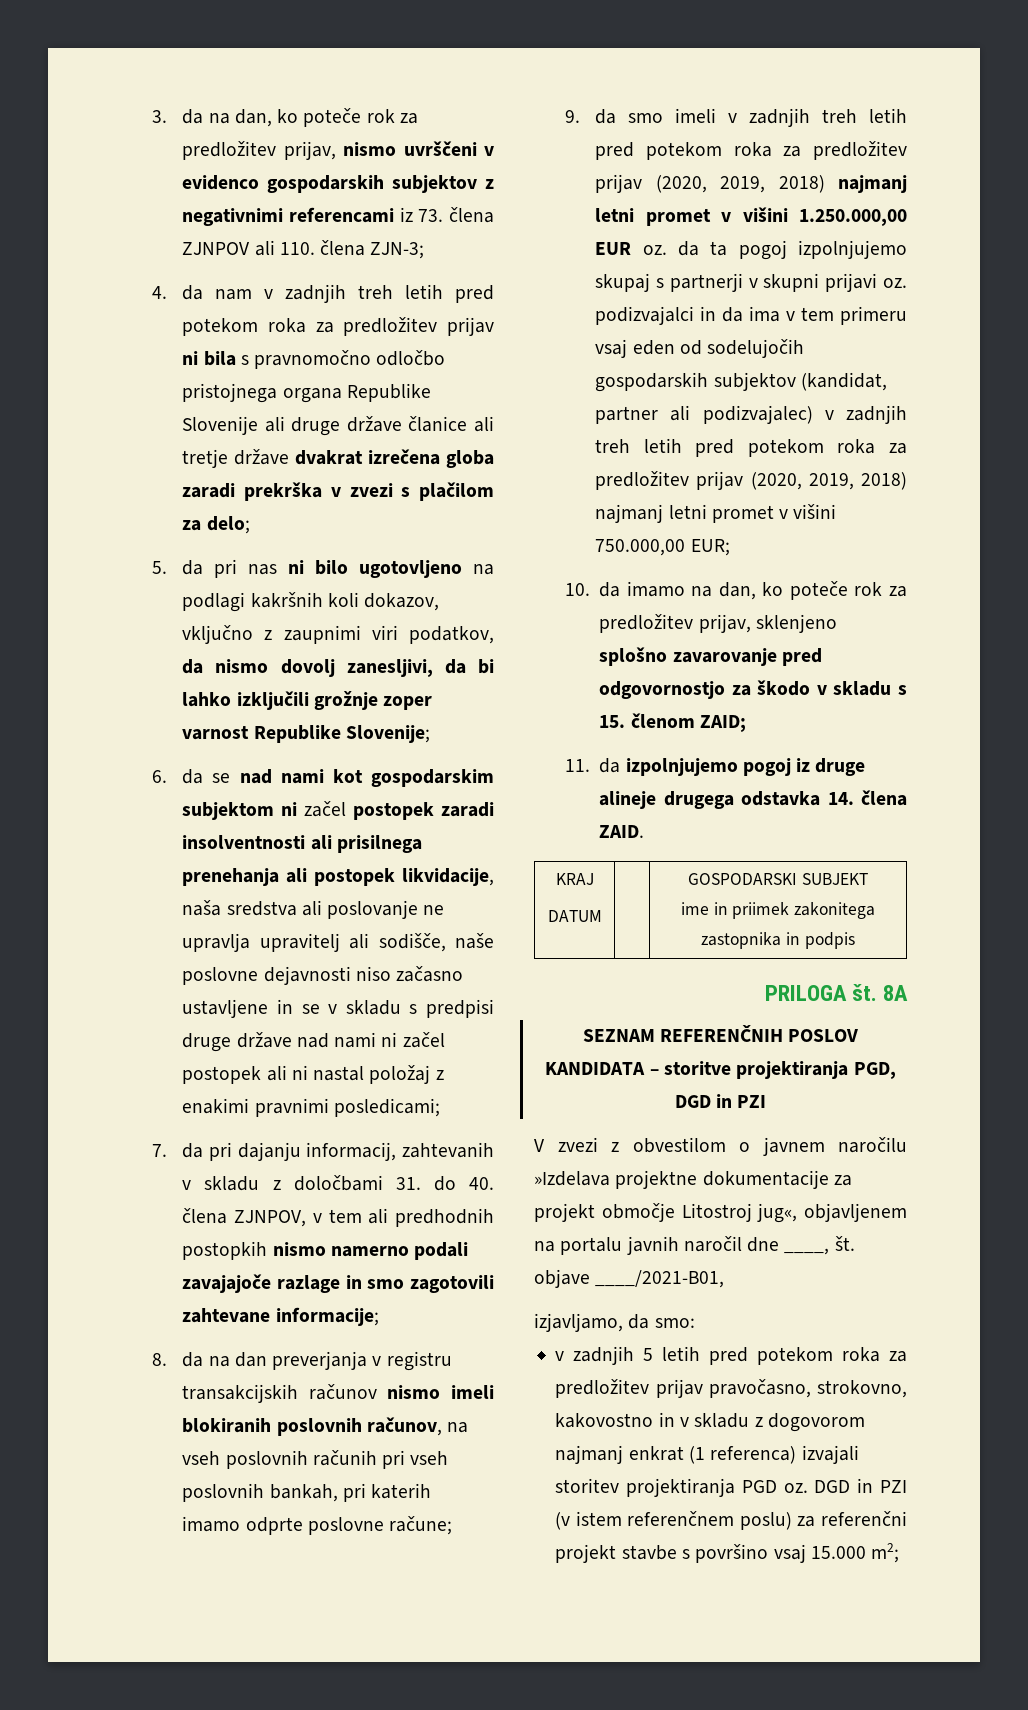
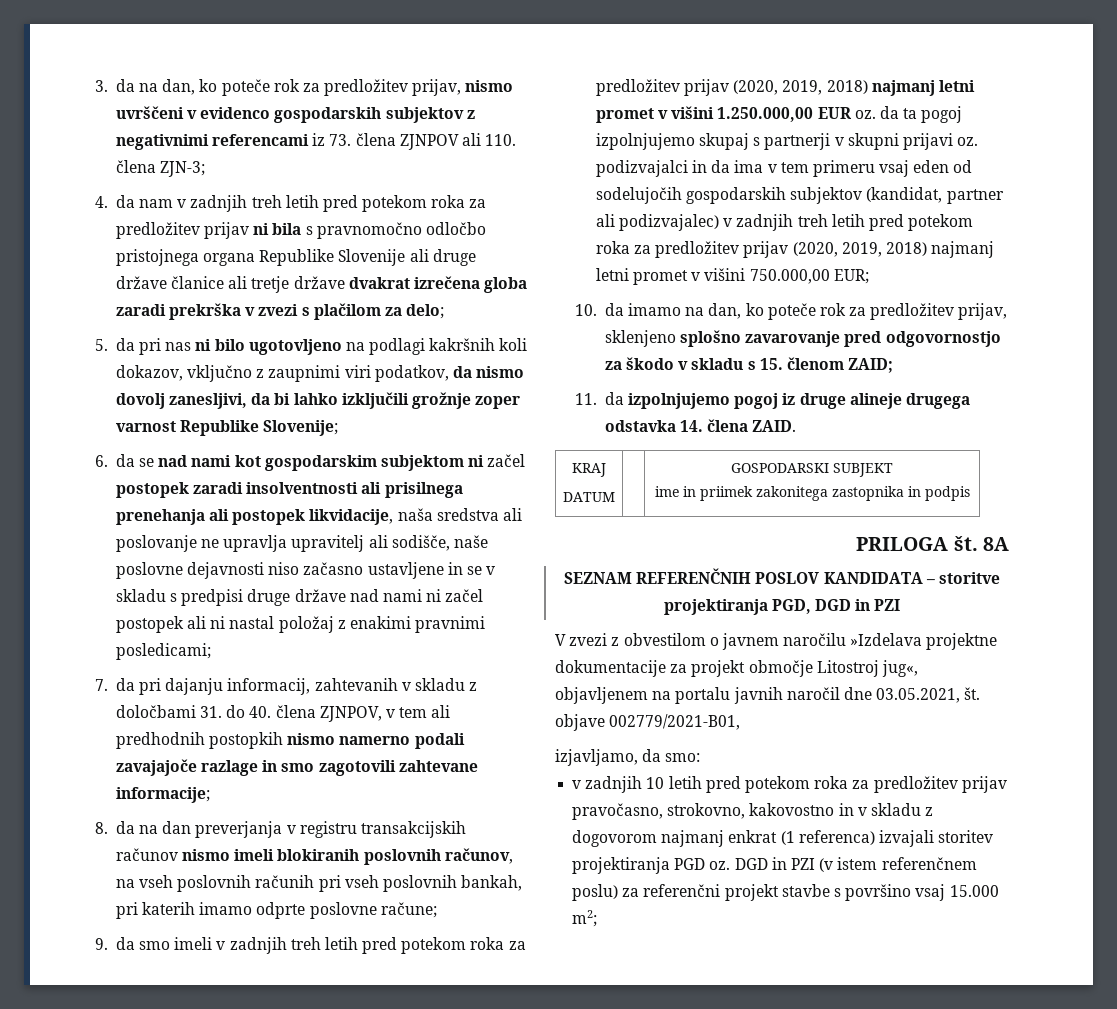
[784,1248,830,1255] ____, -> [876,688,961,703] 03.05.2021,
[595,1270,725,1288] ____/2021-B01, -> [609,714,741,730] 002779/2021-B01,
[643,1348,654,1361] 5 -> [646,777,665,789] 10

